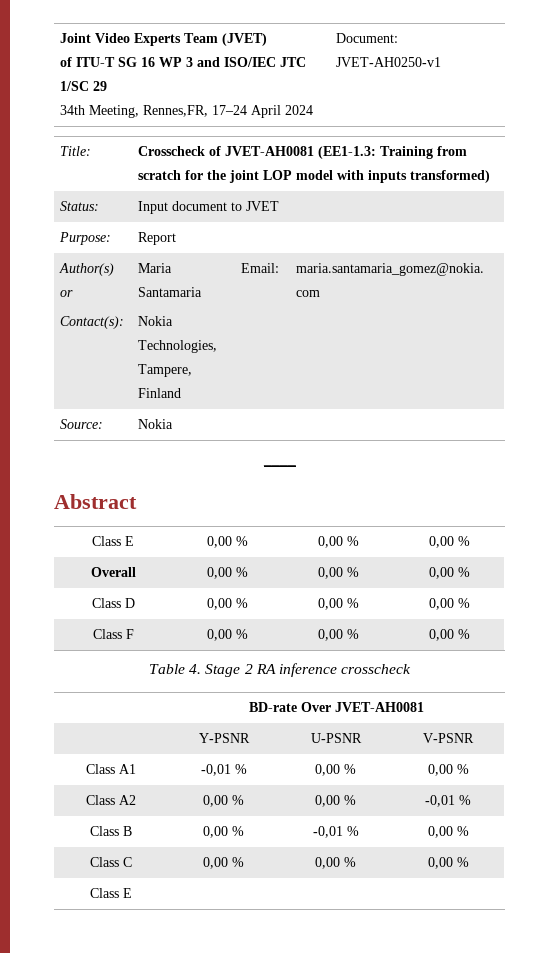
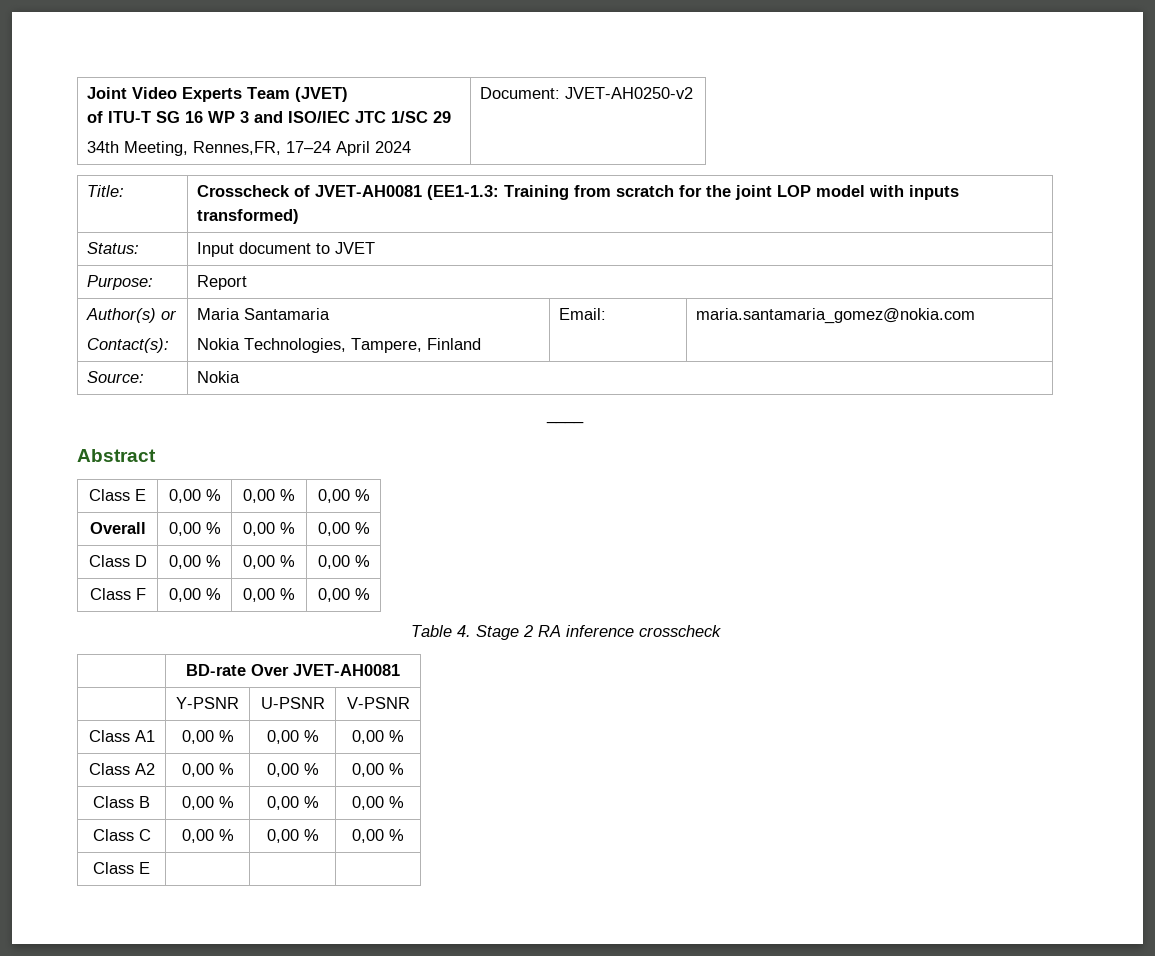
[336,57,442,67] JVET-AH0250-v1 -> [565,87,694,99] JVET-AH0250-v2
[200,764,231,776] -0,01 -> [181,730,214,744] 0,00
[425,795,455,807] -0,01 -> [352,763,384,777] 0,00
[312,826,343,838] -0,01 -> [266,796,299,810] 0,00

